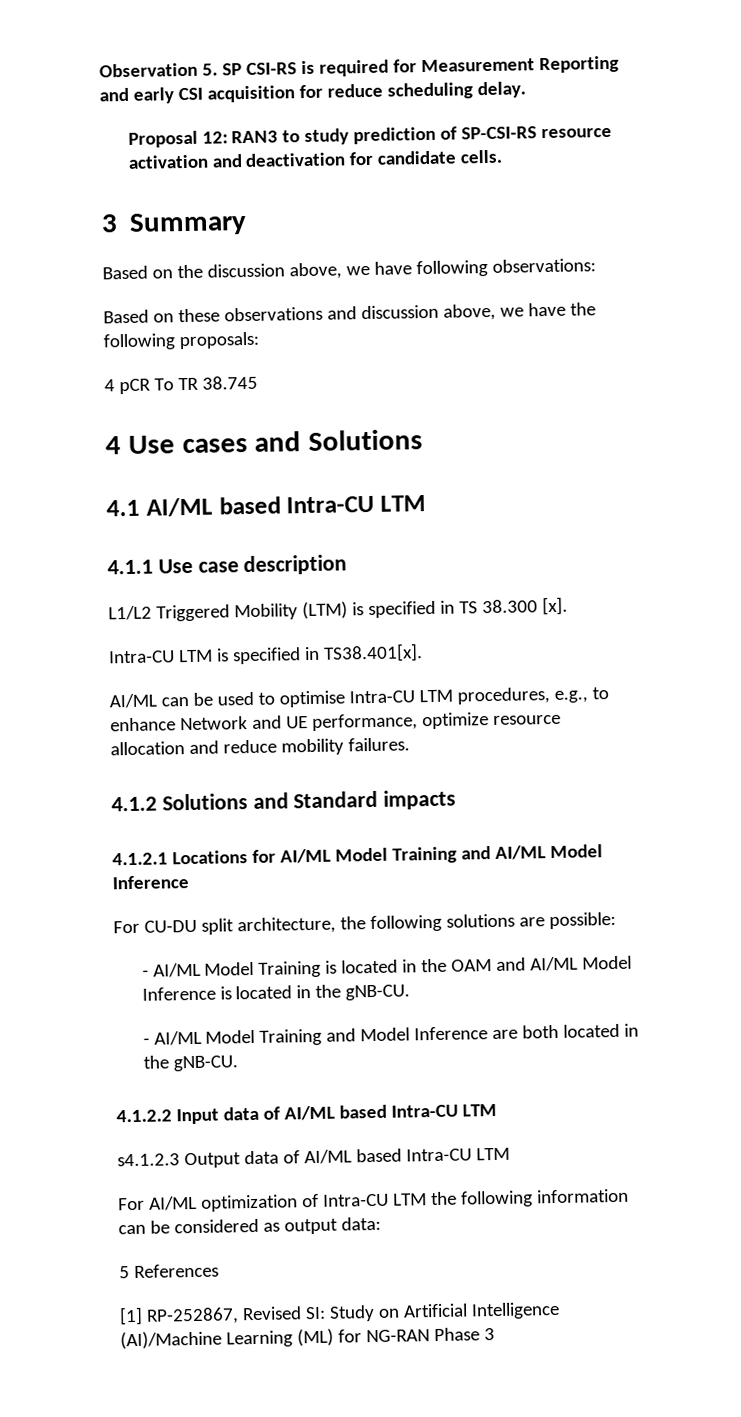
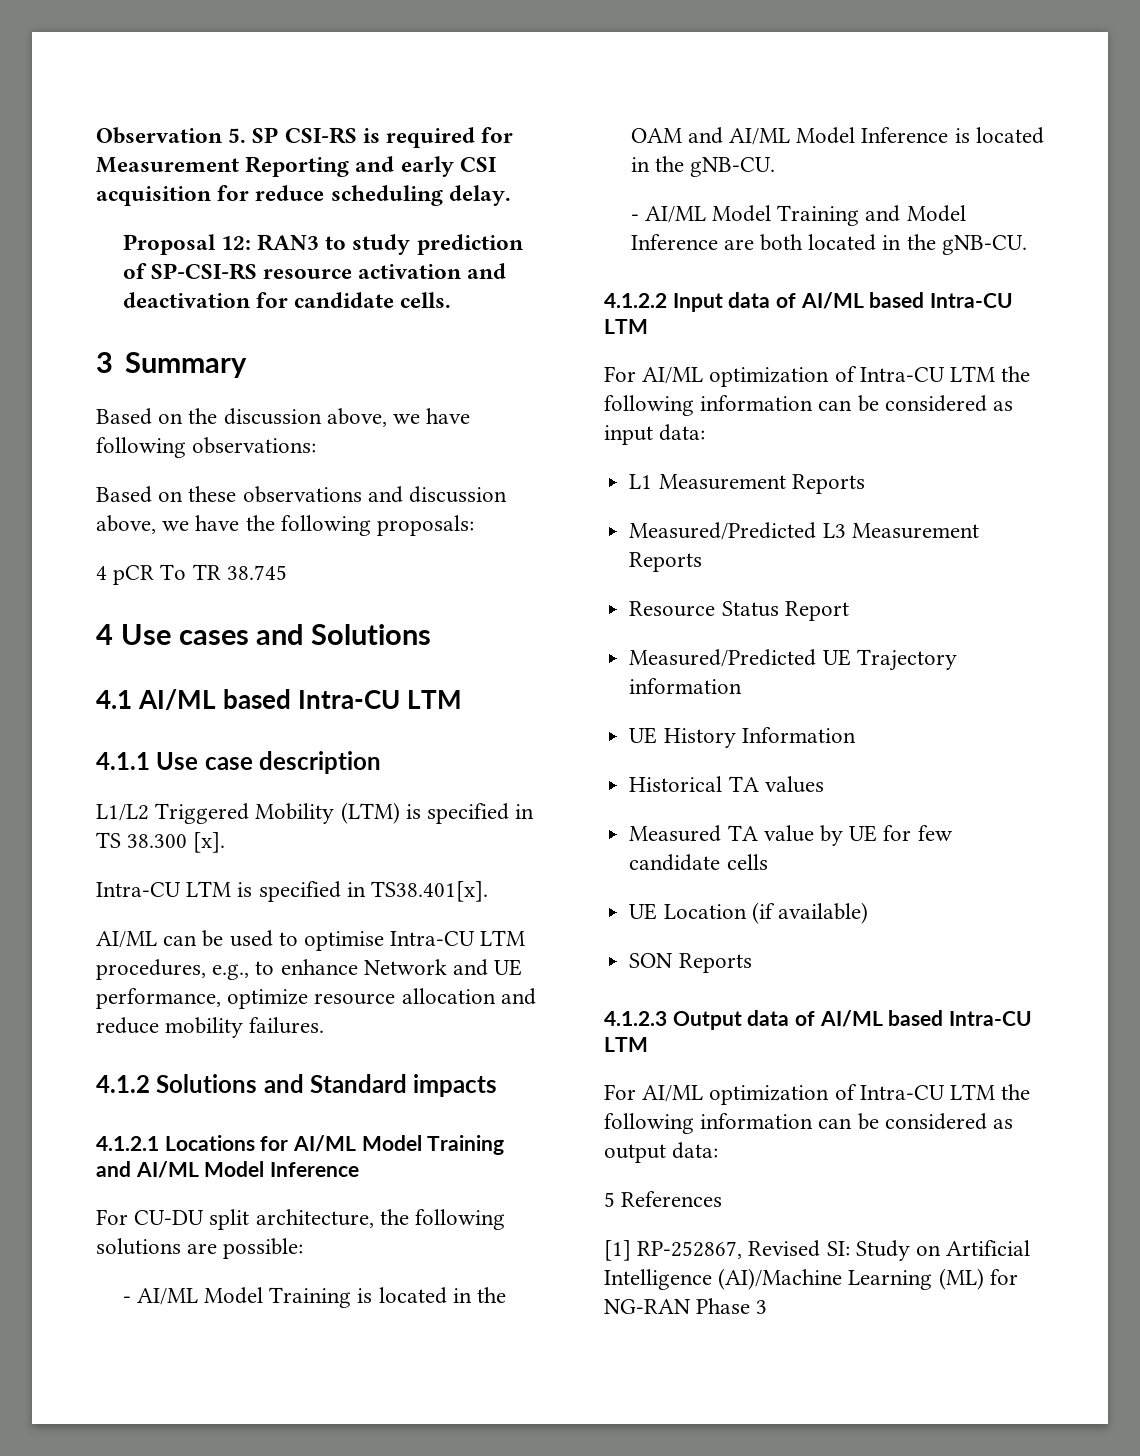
[117,1153,180,1167] s4.1.2.3 -> [604,366,1031,387] [604,395,1014,416] [604,424,706,445] [629,474,865,494] [629,522,979,540] [629,552,703,572] [629,601,849,621] [629,649,957,671] [629,678,743,694] [629,727,856,748] [629,776,824,793] [629,825,953,846] [629,854,768,871] [629,902,868,924] [629,953,752,973] [604,1011,667,1026] For AI/ML optimization of Intra-CU LTM the following information can be considered as input data: // L1 Measurement Reports // Measured/Predicted L3 Measurement Reports // Resource Status Report // Measured/Predicted UE Trajectory information // UE History Information // Historical TA values // Measured TA value by UE for few candidate cells // UE Location (if available) // SON Reports // 4.1.2.3

